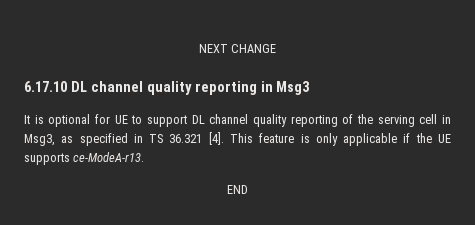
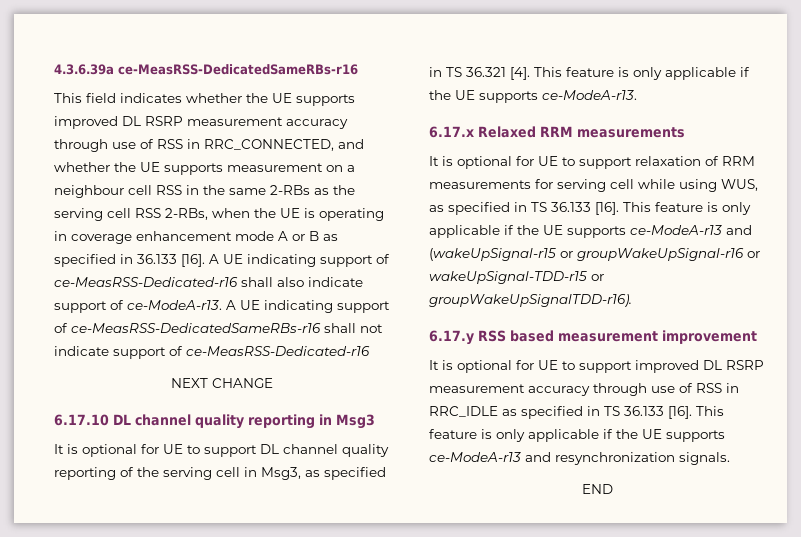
(198, 48) none -> [54,64,358,75] [54,93,355,106] [54,116,348,129] [54,139,364,152] [54,162,355,175] [54,185,355,198] [54,208,384,221] [54,231,338,244] [54,254,390,267] [54,277,363,287] [54,300,390,313] [54,323,383,333] [54,346,370,359] 4.3.6.39a ce-MeasRSS-DedicatedSameRBs-r16 // This field indicates whether the UE supports improved DL RSRP measurement accuracy through use of RSS in RRC_CONNECTED, and whether the UE supports measurement on a neighbour cell RSS in the same 2-RBs as the serving cell RSS 2-RBs, when the UE is operating in coverage enhancement mode A or B as specified in 36.133 [16]. A UE indicating support of ce-MeasRSS-Dedicated-r16 shall also indicate support of ce-ModeA-r13. A UE indicating support of ce-MeasRSS-DedicatedSameRBs-r16 shall not indicate support of ce-MeasRSS-Dedicated-r16 //
(145, 157) none -> [429,126,685,138] [429,156,755,169] [429,179,758,192] [429,202,751,215] [429,225,752,238] [429,248,760,261] [429,271,604,284] [429,294,632,307] [429,330,757,345] [429,360,764,373] [429,383,739,396] [429,406,724,419] [429,429,725,442] [429,452,730,465] // 6.17.x Relaxed RRM measurements // It is optional for UE to support relaxation of RRM measurements for serving cell while using WUS, as specified in TS 36.133 [16]. This feature is only applicable if the UE supports ce-ModeA-r13 and (wakeUpSignal-r15 or groupWakeUpSignal-r16 or wakeUpSignal-TDD-r15 or groupWakeUpSignalTDD-r16). // 6.17.y RSS based measurement improvement // It is optional for UE to support improved DL RSRP measurement accuracy through use of RSS in RRC_IDLE as specified in TS 36.133 [16]. This feature is only applicable if the UE supports ce-ModeA-r13 and resynchronization signals.

